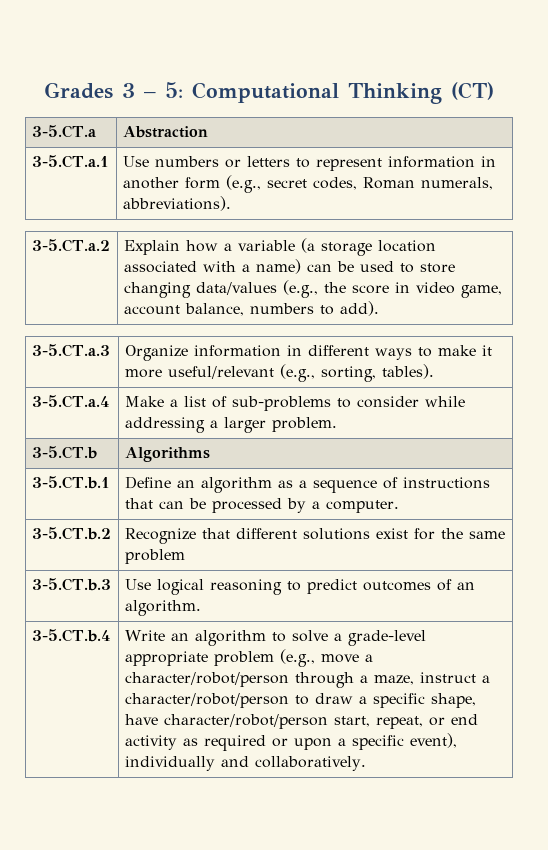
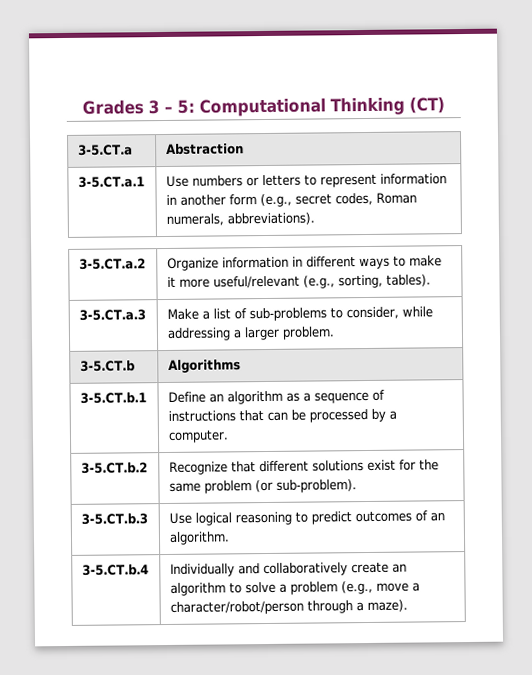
[123,238,436,256] [123,259,455,274] [123,280,502,298] [123,301,379,316] [31,344,110,357] | Explain how a variable (a storage location associated with a name) can be used to store changing data/values (e.g., the score in video game, account balance, numbers to add). // 3-5.CT.a.3 -> (146, 264) none
[31,395,109,408] 3-5.CT.a.4 -> [78,309,146,321] 3-5.CT.a.3
[356,396,419,408] consider -> [345,306,399,320] consider,
(185, 556) none -> [254,479,357,493] (or sub-problem).
[124,630,165,641] Write -> [169,561,389,577] Individually and collaboratively create
[347,630,426,646] [124,651,208,666] grade-level appropriate -> (287, 588) none
[373,672,490,685] [124,693,476,708] [124,714,478,729] [124,733,457,751] [124,756,366,771] maze, instruct a character/robot/person to draw a specific shape, have character/robot/person start, repeat, or end activity as required or upon a specific event), individually and collaboratively. -> [366,599,408,613] maze).

